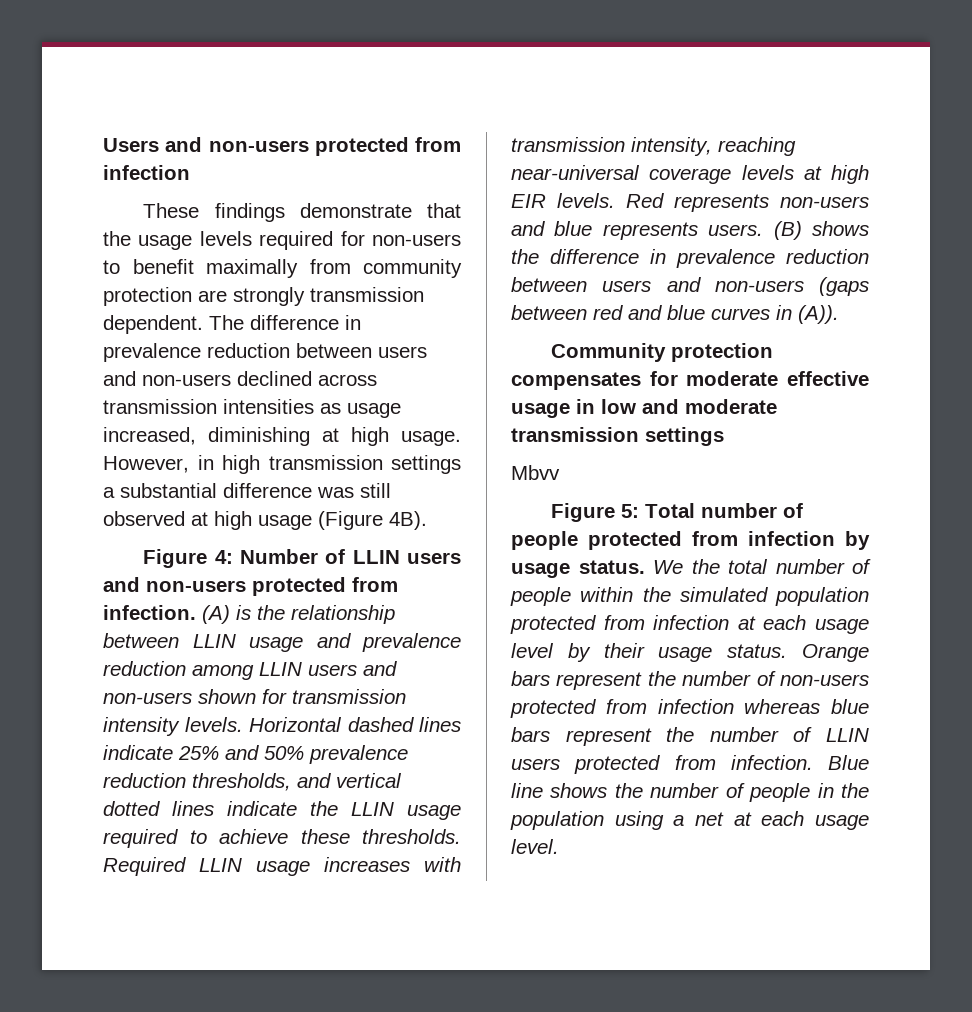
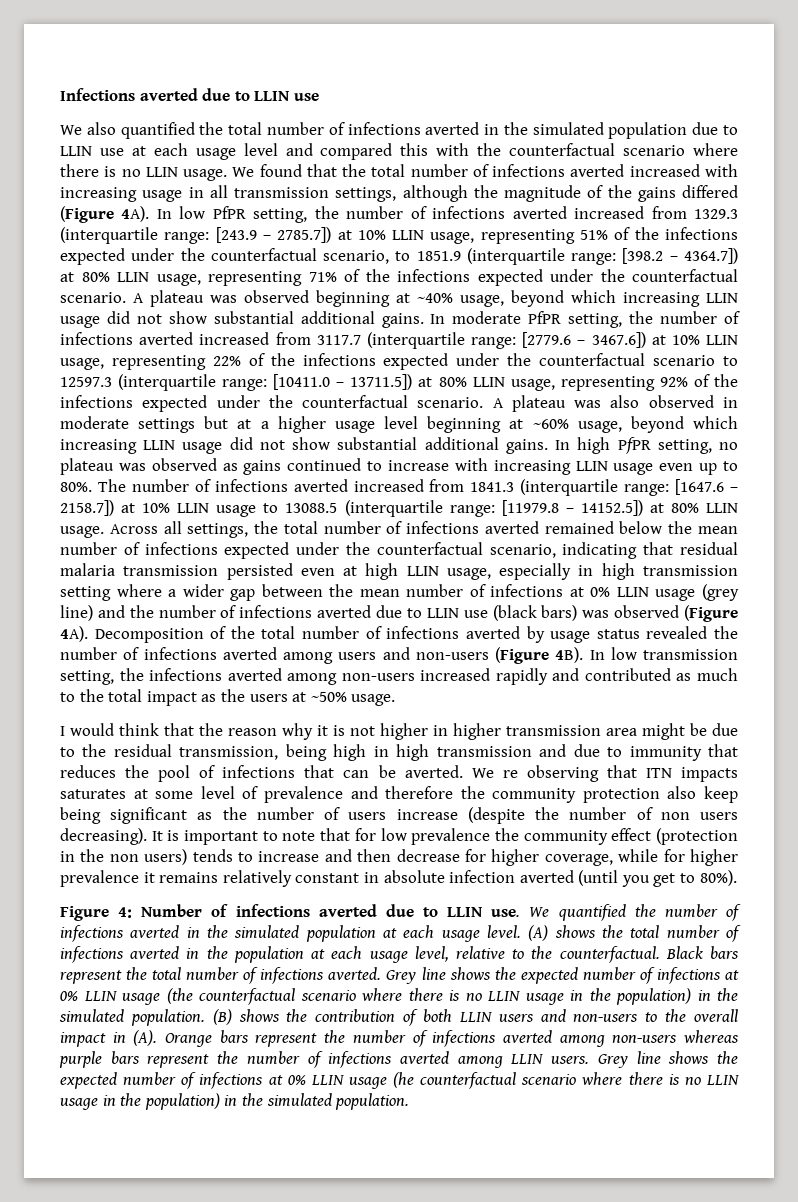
[103,137,461,156] [103,165,190,180] [143,203,462,222] [103,231,461,250] [103,259,462,278] [103,287,424,306] [103,315,361,334] [103,343,427,362] [103,371,377,386] [103,399,401,418] [103,427,461,446] [103,455,461,474] [103,483,391,498] [103,511,427,530] [143,549,461,568] [103,577,398,596] [103,605,395,624] [103,633,461,652] [103,661,397,680] [103,689,406,704] [103,717,461,736] [103,745,408,764] [103,773,402,791] [103,801,461,820] [103,829,461,848] [103,857,461,876] [511,137,796,156] [511,165,869,184] [511,193,869,212] [511,221,869,240] [511,249,869,268] [511,277,869,296] [511,305,839,324] [551,343,774,362] [511,371,869,390] [511,399,777,418] [511,427,724,446] [511,465,560,480] [551,503,804,522] [511,531,870,550] [511,559,871,578] [510,587,869,606] [510,615,869,634] [511,643,788,662] Users and non-users protected from infection // These findings demonstrate that the usage levels required for non-users to benefit maximally from community protection are strongly transmission dependent. The difference in prevalence reduction between users and non-users declined across transmission intensities as usage increased, diminishing at high usage. However, in high transmission settings a substantial difference was still observed at high usage (Figure 4B). // Figure 4: Number of LLIN users and non-users protected from infection. (A) is the relationship between LLIN usage and prevalence reduction among LLIN users and non-users shown for transmission intensity levels. Horizontal dashed lines indicate 25% and 50% prevalence reduction thresholds, and vertical dotted lines indicate the LLIN usage required to achieve these thresholds. Required LLIN usage increases with transmission intensity, reaching near-universal coverage levels at high EIR levels. Red represents non-users and blue represents users. (B) shows the difference in prevalence reduction between users and non-users (gaps between red and blue curves in (A)). // Community protection compensates for moderate effective usage in low and moderate transmission settings // Mbvv // Figure 5: Total number of people protected from infection by usage status. We the total number of people within the simulated population protected from infection at each usage level by their usage status. -> [60,88,319,101] [60,122,739,139] [60,143,738,160] [60,164,738,181] [60,185,738,202] [60,206,738,223] [60,227,738,244] [60,248,738,265] [60,269,738,286] [60,290,738,307] [60,311,740,328] [60,332,738,349] [60,353,738,370] [60,374,739,391] [60,395,738,412] [60,416,738,433] [60,437,738,454] [60,458,739,475] [60,479,738,496] [60,500,738,517] [60,521,738,538] [60,542,738,559] [60,563,738,580] [60,584,739,601] [60,605,739,622] [60,626,738,643] [60,647,738,664] [60,668,738,685] [60,689,396,706] [60,723,738,740] [60,744,738,761] [60,765,738,782] [60,786,739,803] [60,807,738,824] [60,828,738,845] [60,849,738,866] [60,870,737,887] [60,904,741,921] [60,925,741,942] [60,946,739,963] [60,967,740,984] [60,988,738,1005] [59,1009,738,1026] [60,1030,158,1047] Infections averted due to LLIN use // We also quantified the total number of infections averted in the simulated population due to LLIN use at each usage level and compared this with the counterfactual scenario where there is no LLIN usage. We found that the total number of infections averted increased with increasing usage in all transmission settings, although the magnitude of the gains differed (Figure 4A). In low PfPR setting, the number of infections averted increased from 1329.3 (interquartile range: [243.9 – 2785.7]) at 10% LLIN usage, representing 51% of the infections expected under the counterfactual scenario, to 1851.9 (interquartile range: [398.2 – 4364.7]) at 80% LLIN usage, representing 71% of the infections expected under the counterfactual scenario. A plateau was observed beginning at ~40% usage, beyond which increasing LLIN usage did not show substantial additional gains. In moderate PfPR setting, the number of infections averted increased from 3117.7 (interquartile range: [2779.6 – 3467.6]) at 10% LLIN usage, representing 22% of the infections expected under the counterfactual scenario to 12597.3 (interquartile range: [10411.0 – 13711.5]) at 80% LLIN usage, representing 92% of the infections expected under the counterfactual scenario. A plateau was also observed in moderate settings but at a higher usage level beginning at ~60% usage, beyond which increasing LLIN usage did not show substantial additional gains. In high PfPR setting, no plateau was observed as gains continued to increase with increasing LLIN usage even up to 80%. The number of infections averted increased from 1841.3 (interquartile range: [1647.6 – 2158.7]) at 10% LLIN usage to 13088.5 (interquartile range: [11979.8 – 14152.5]) at 80% LLIN usage. Across all settings, the total number of infections averted remained below the mean number of infections expected under the counterfactual scenario, indicating that residual malaria transmission persisted even at high LLIN usage, especially in high transmission setting where a wider gap between the mean number of infections at 0% LLIN usage (grey line) and the number of infections averted due to LLIN use (black bars) was observed (Figure 4A). Decomposition of the total number of infections averted by usage status revealed the number of infections averted among users and non-users (Figure 4B). In low transmission setting, the infections averted among non-users increased rapidly and contributed as much to the total impact as the users at ~50% usage. // I would think that the reason why it is not higher in higher transmission area might be due to the residual transmission, being high in high transmission and due to immunity that reduces the pool of infections that can be averted. We re observing that ITN impacts saturates at some level of prevalence and therefore the community protection also keep being significant as the number of users increase (despite the number of non users decreasing). It is important to note that for low prevalence the community effect (protection in the non users) tends to increase and then decrease for higher coverage, while for higher prevalence it remains relatively constant in absolute infection averted (until you get to 80%). // Figure 4: Number of infections averted due to LLIN use. We quantified the number of infections averted in the simulated population at each usage level. (A) shows the total number of infections averted in the population at each usage level, relative to the counterfactual. Black bars represent the total number of infections averted. Grey line shows the expected number of infections at 0% LLIN usage (the counterfactual scenario where there is no LLIN usage in the population) in the simulated population. (B) shows the contribution of both LLIN users and non-users to the overall impact in (A).
[780,674,869,686] [510,699,869,718] [511,727,869,746] [511,755,869,774] [511,783,869,802] [510,811,869,830] [511,839,559,854] non-users protected from infection whereas blue bars represent the number of LLIN users protected from infection. Blue line shows the number of people in the population using a net at each usage level. -> [432,1030,739,1047] [59,1051,738,1068] [60,1072,739,1089] [60,1093,410,1110] infections averted among non-users whereas purple bars represent the number of infections averted among LLIN users. Grey line shows the expected number of infections at 0% LLIN usage (he counterfactual scenario where there is no LLIN usage in the population) in the simulated population.

